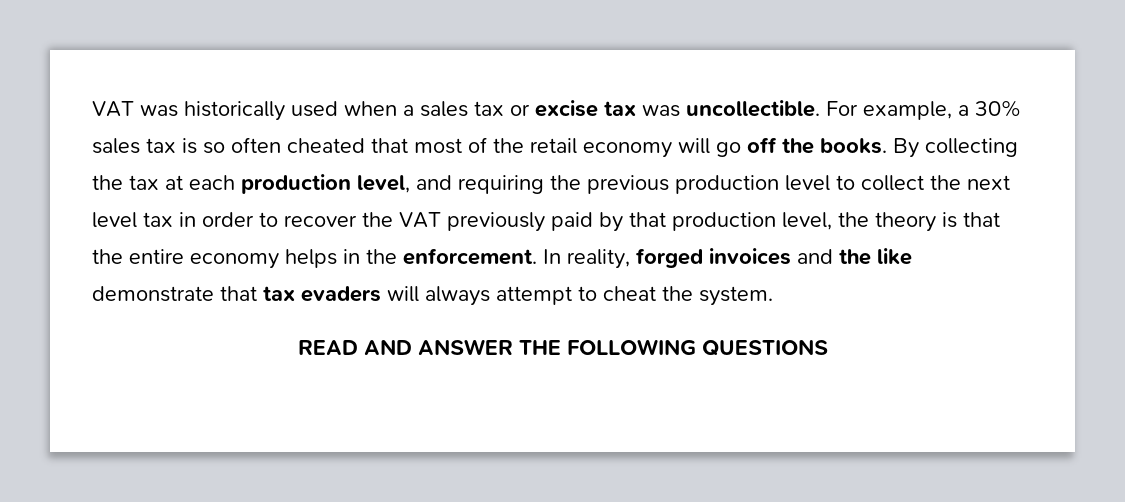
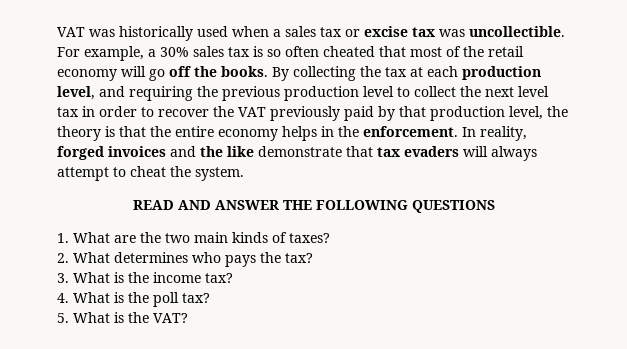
(828, 347) none -> [57,232,330,243] [57,252,313,267] [57,272,233,283] [57,292,210,307] [57,312,188,323] // 1. What are the two main kinds of taxes? // 2. What determines who pays the tax? // 3. What is the income tax? // 4. What is the poll tax? // 5. What is the VAT?

